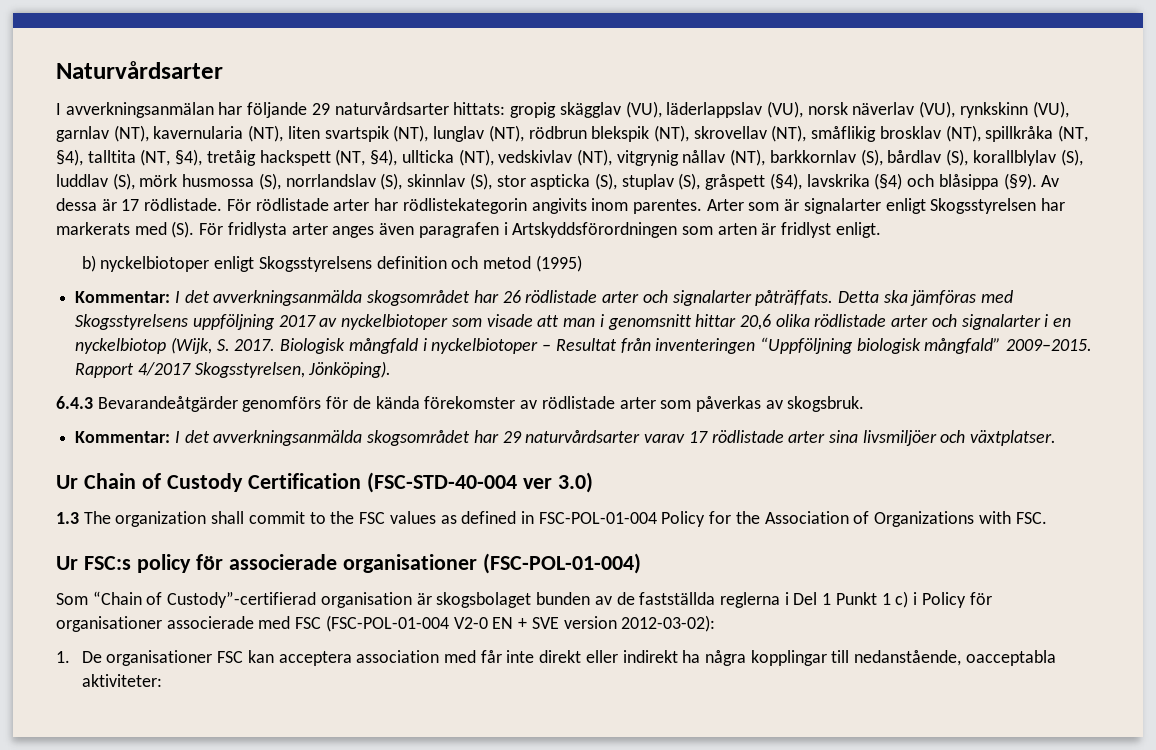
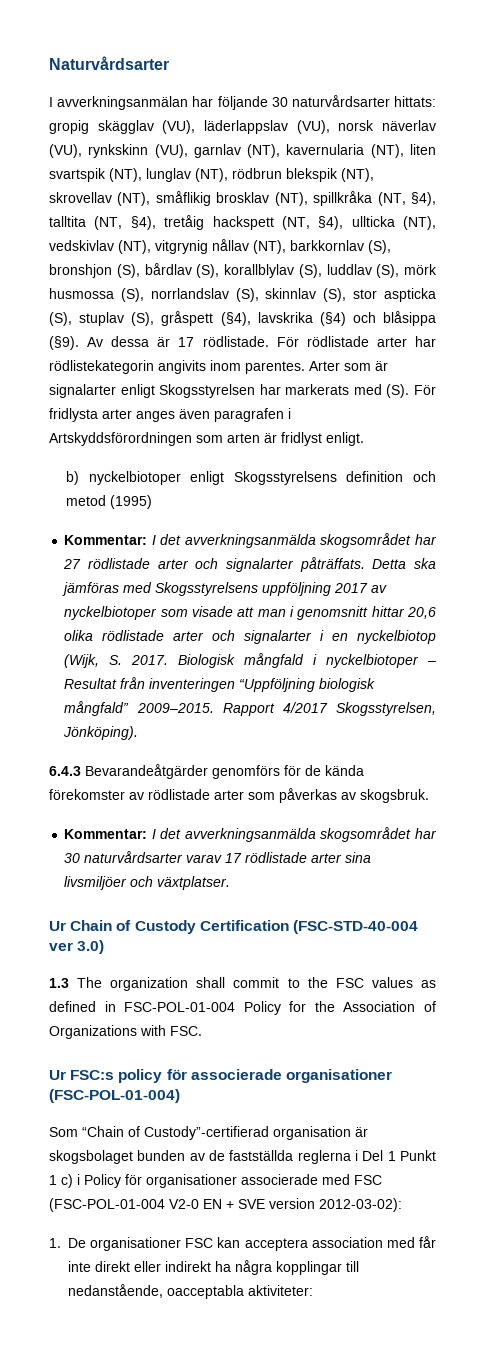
[311,103,330,115] 29 -> [271,97,288,107] 30
(883, 157) none -> [49,264,140,278] bronshjon (S),
[502,290,521,303] 26 -> [63,559,82,569] 27
[502,431,522,443] 29 -> [64,853,81,863] 30

